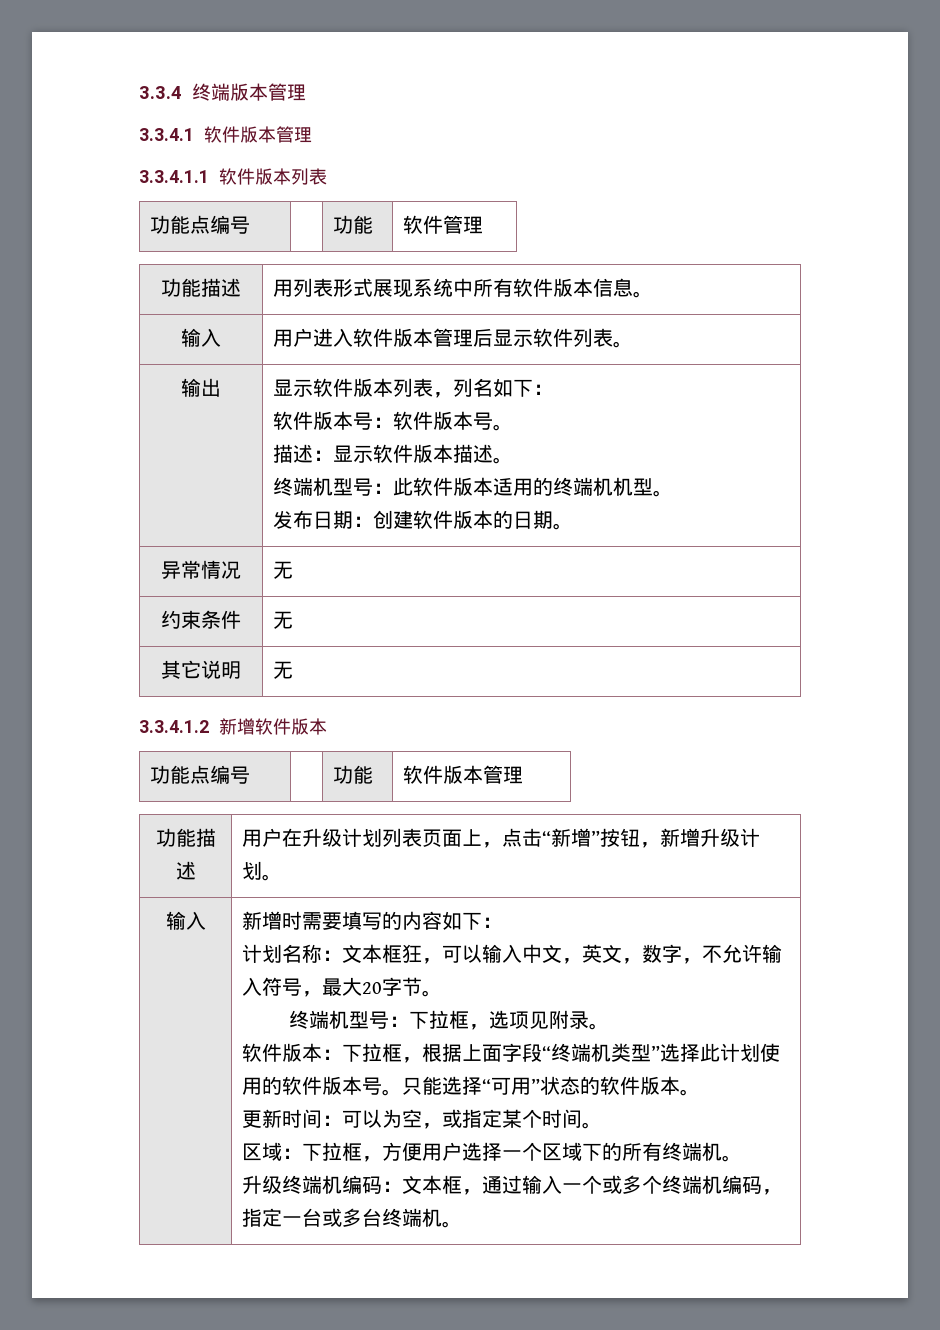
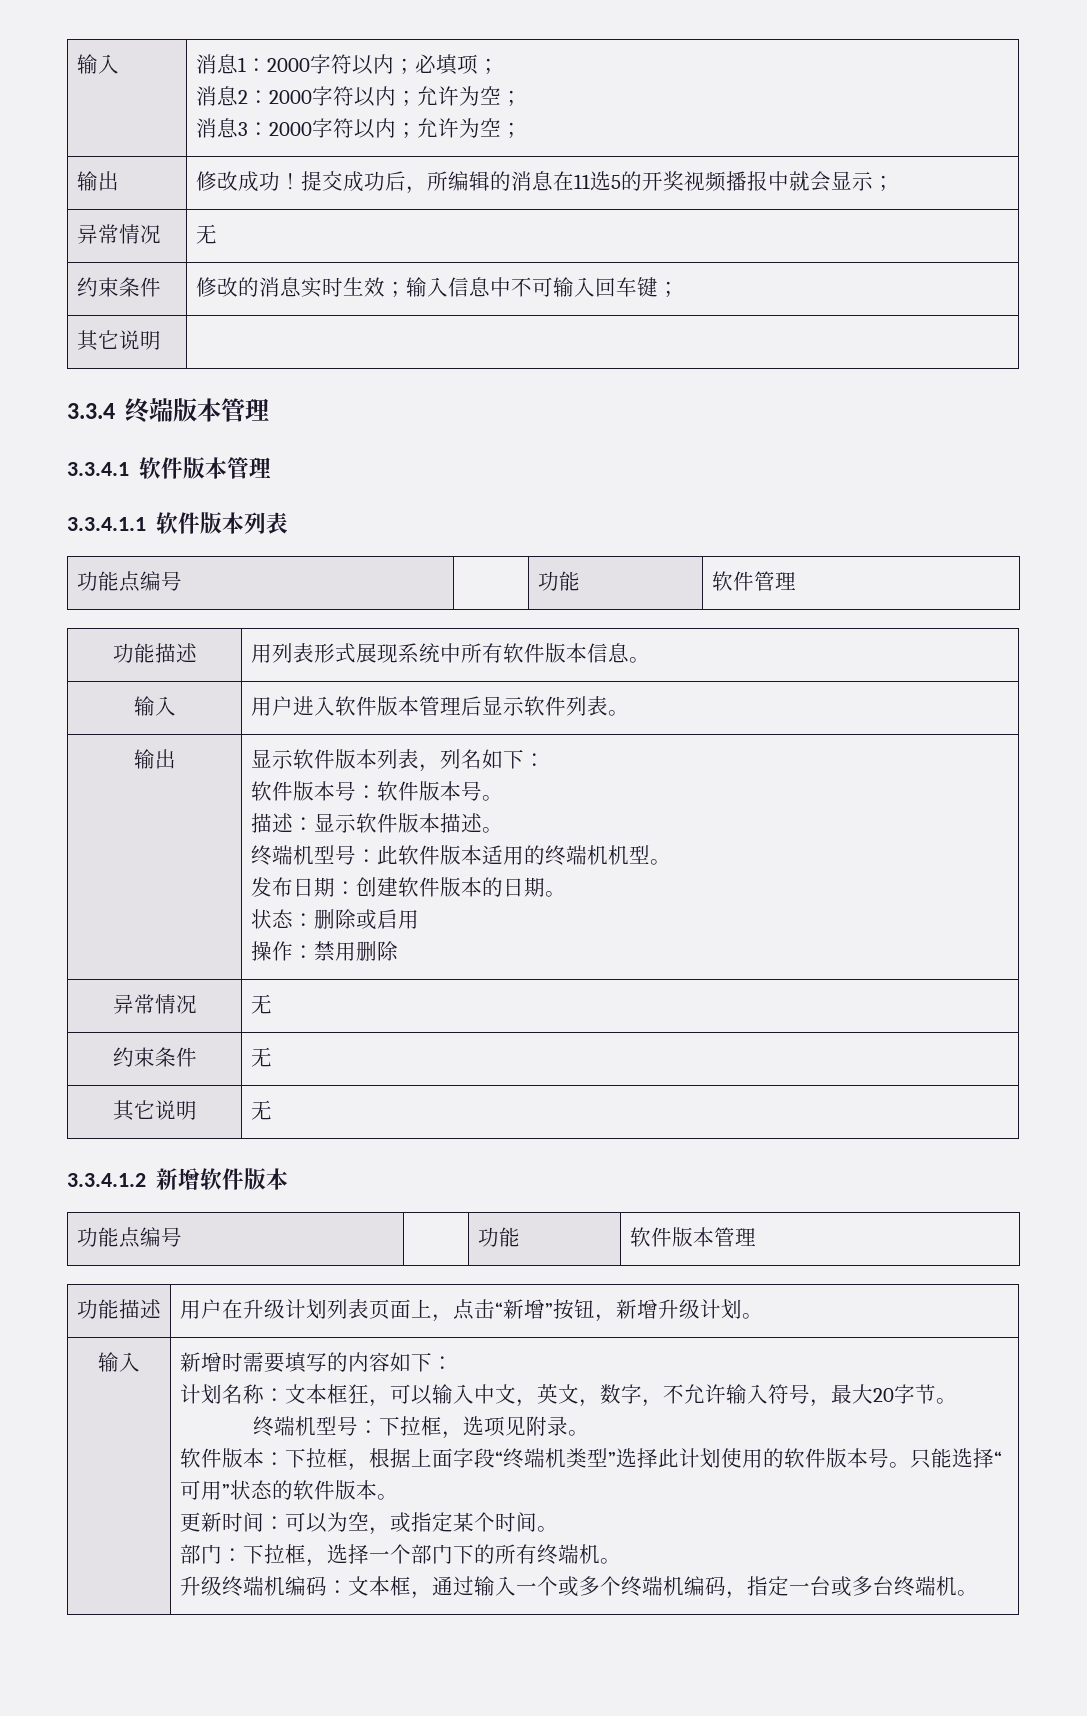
(139, 92) none -> [76,54,119,74] [195,54,499,75] [195,86,522,107] [195,118,522,139] [76,171,119,191] [195,171,894,194] [76,224,161,244] [195,224,217,244] [76,277,161,297] [195,277,679,298] [76,330,161,351] 输入 | 消息1：2000字符以内；必填项； // 消息2：2000字符以内；允许为空； // 消息3：2000字符以内；允许为空； // 输出 | 修改成功！提交成功后，所编辑的消息在11选5的开奖视频播报中就会显示； // 异常情况 | 无 // 约束条件 | 修改的消息实时生效；输入信息中不可输入回车键； // 其它说明 | //
(574, 526) none -> [250,909,419,930] [250,941,398,961] // 状态：删除或启用 // 操作：禁用删除
[242,1142,463,1162] 区域：下拉框，方便用户 -> [179,1544,327,1567] 部门：下拉框，
[542,1142,583,1161] 区域 -> [410,1544,453,1564] 部门

